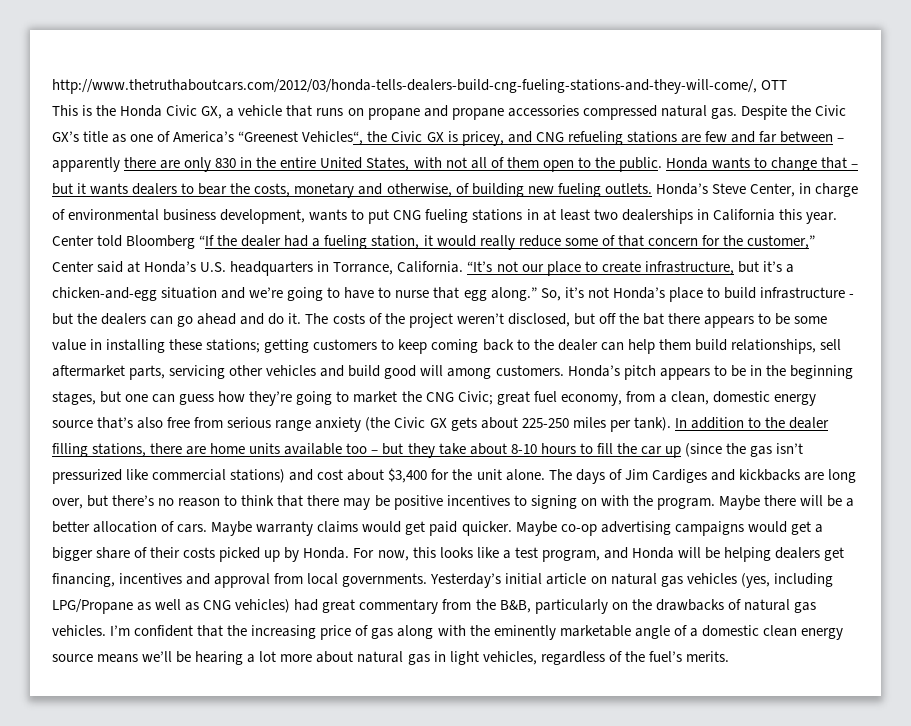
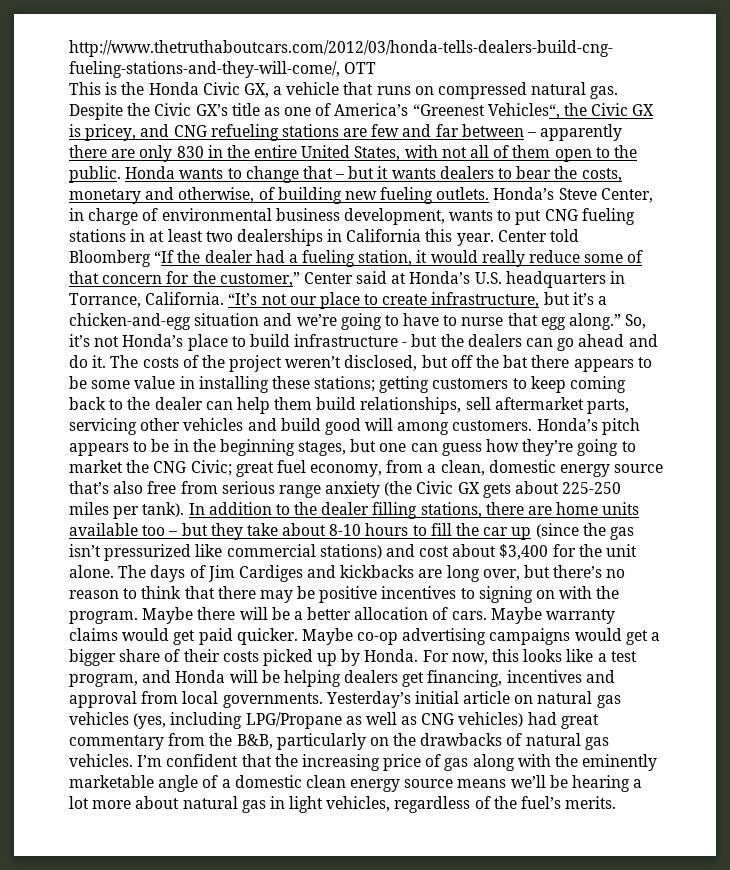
[367,105,579,120] propane and propane accessories -> (434, 90) none

